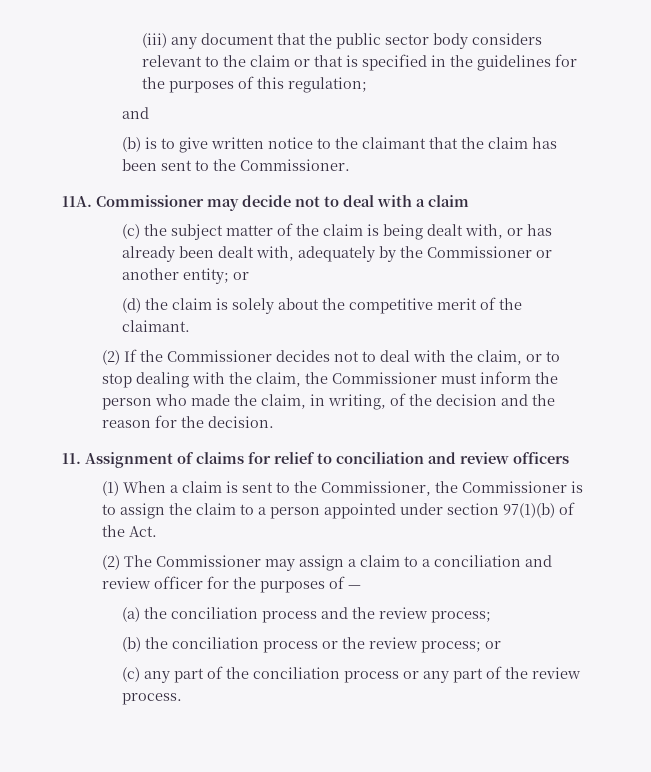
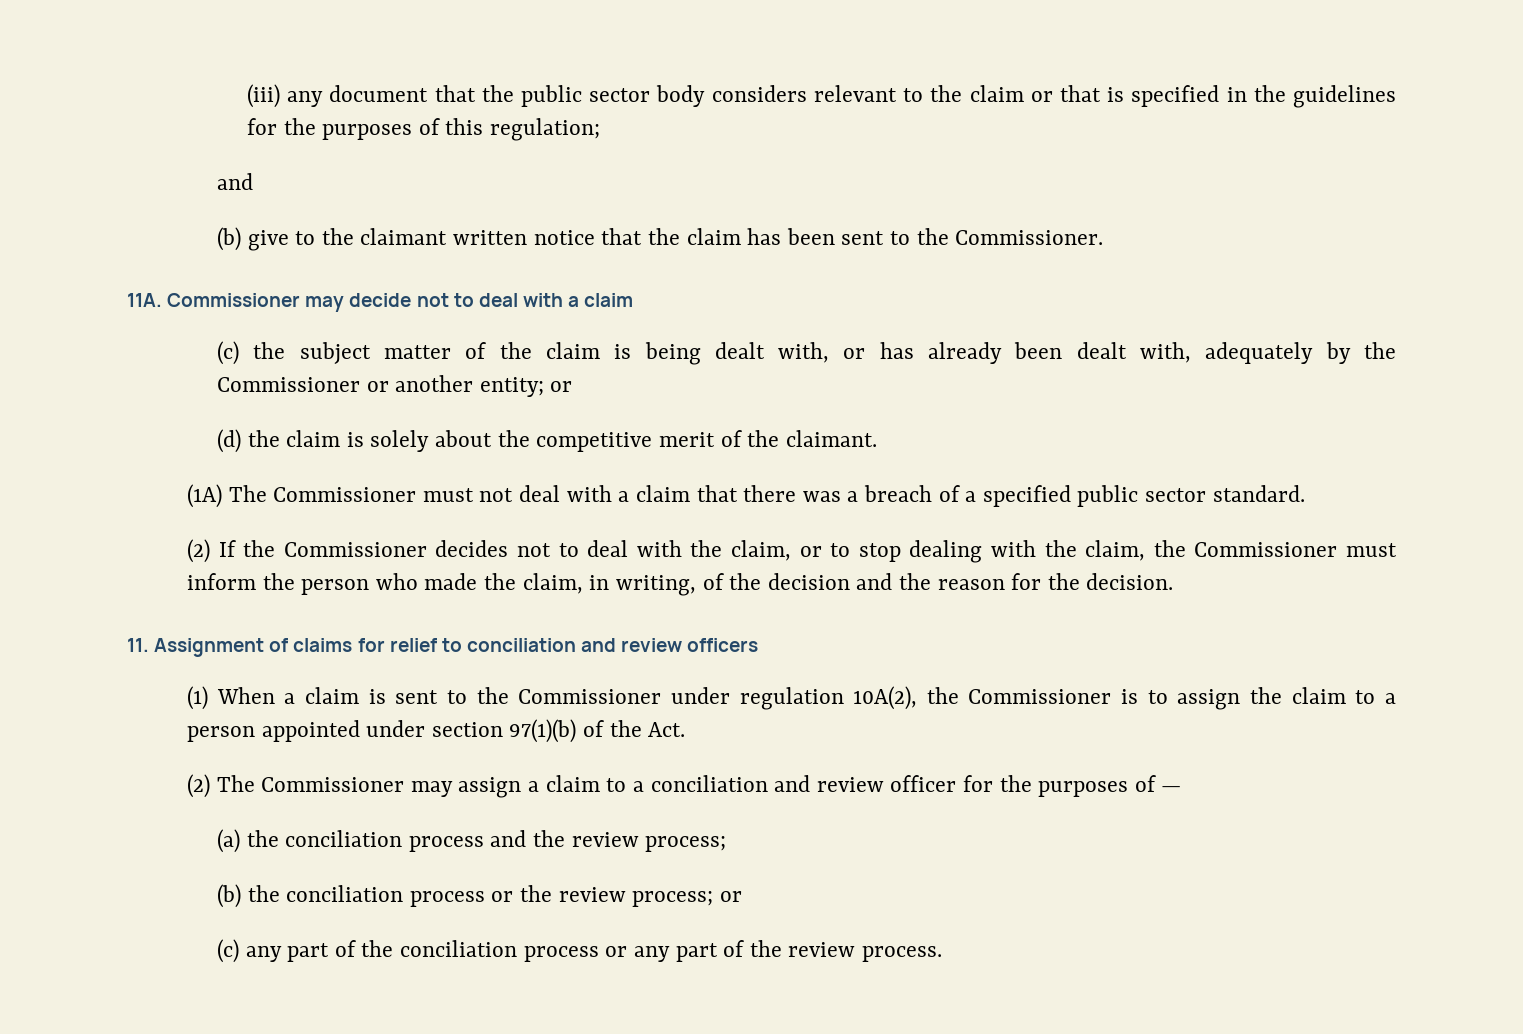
[145,137,314,153] is to give written notice -> [247,230,289,251] give
(427, 143) none -> [453,230,595,245] written notice
(191, 326) none -> [187,484,1305,508] // (1A) The Commissioner must not deal with a claim that there was a breach of a specified public sector standard.
[321,481,432,496] Commissioner, -> [518,686,918,710] Commissioner under regulation 10A(2),

